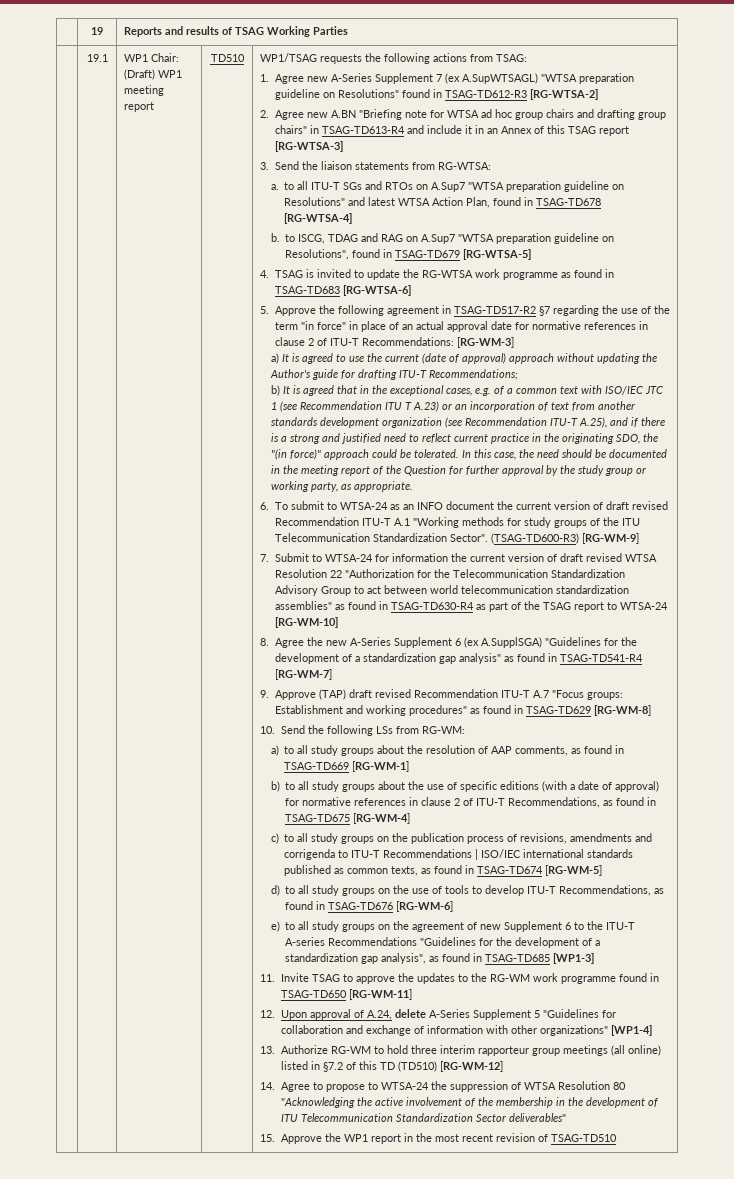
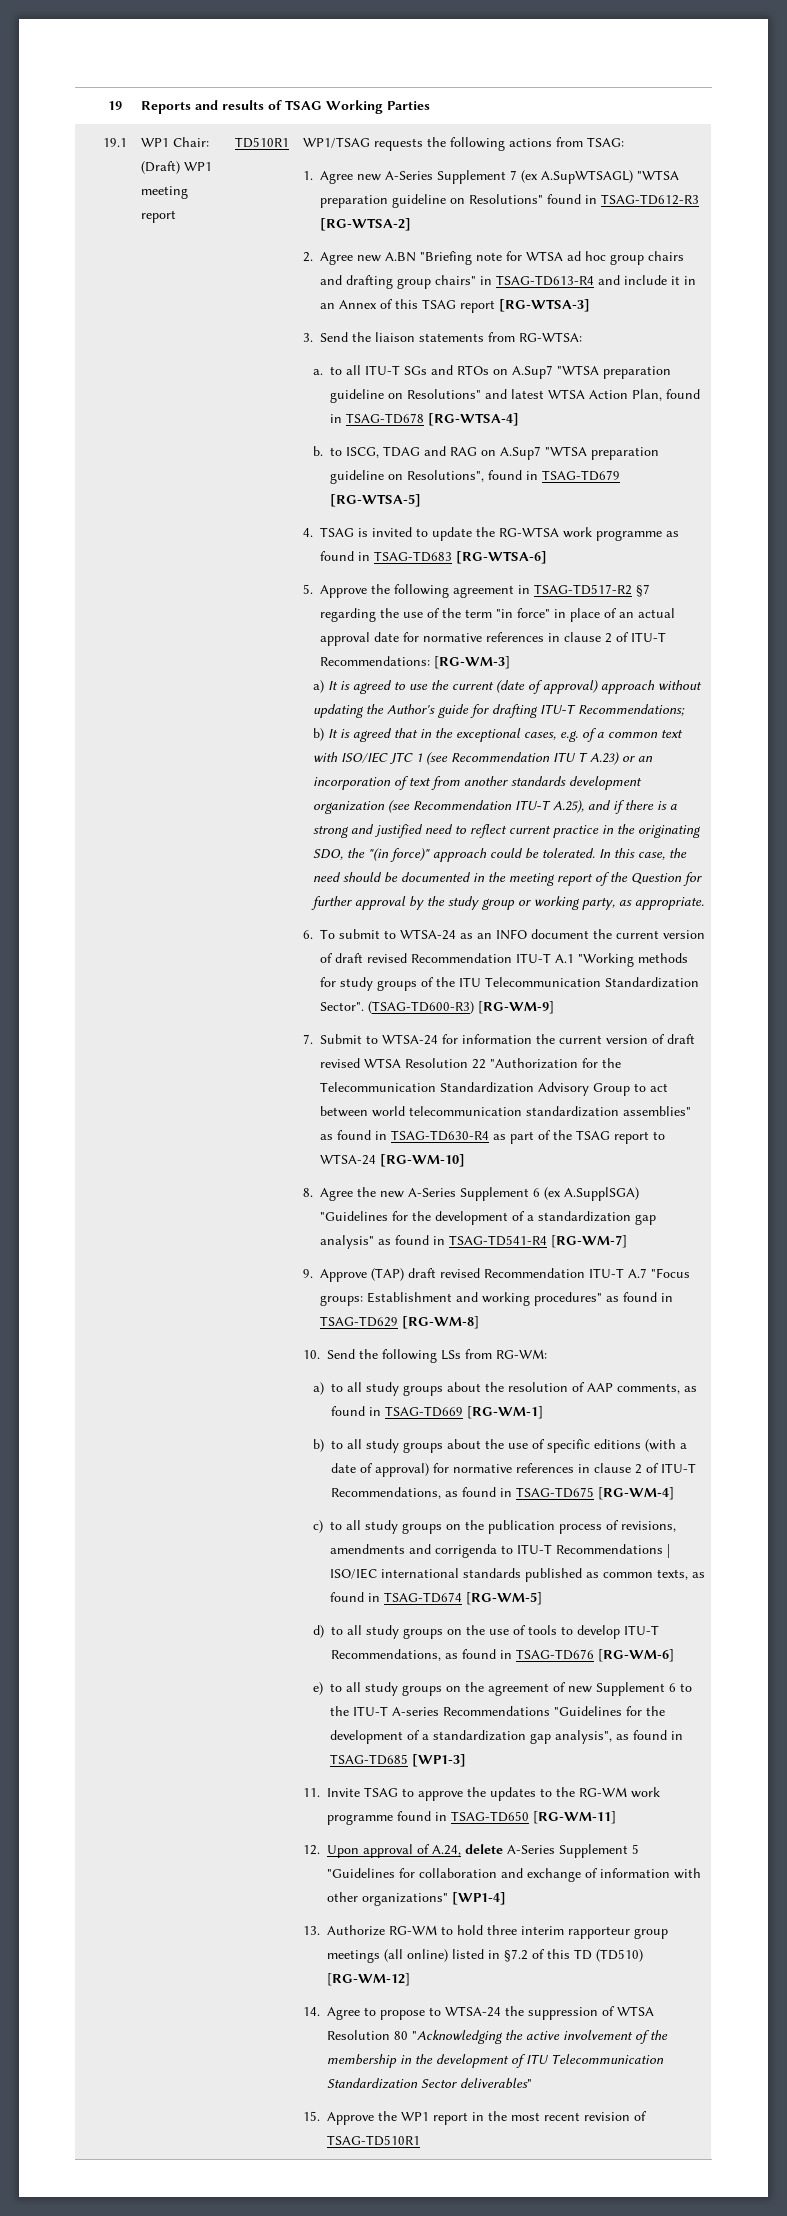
[210,54,245,62] TD510 -> [235,137,289,148] TD510R1
[550,1134,617,1142] TSAG-TD510 -> [326,2135,420,2146] TSAG-TD510R1

